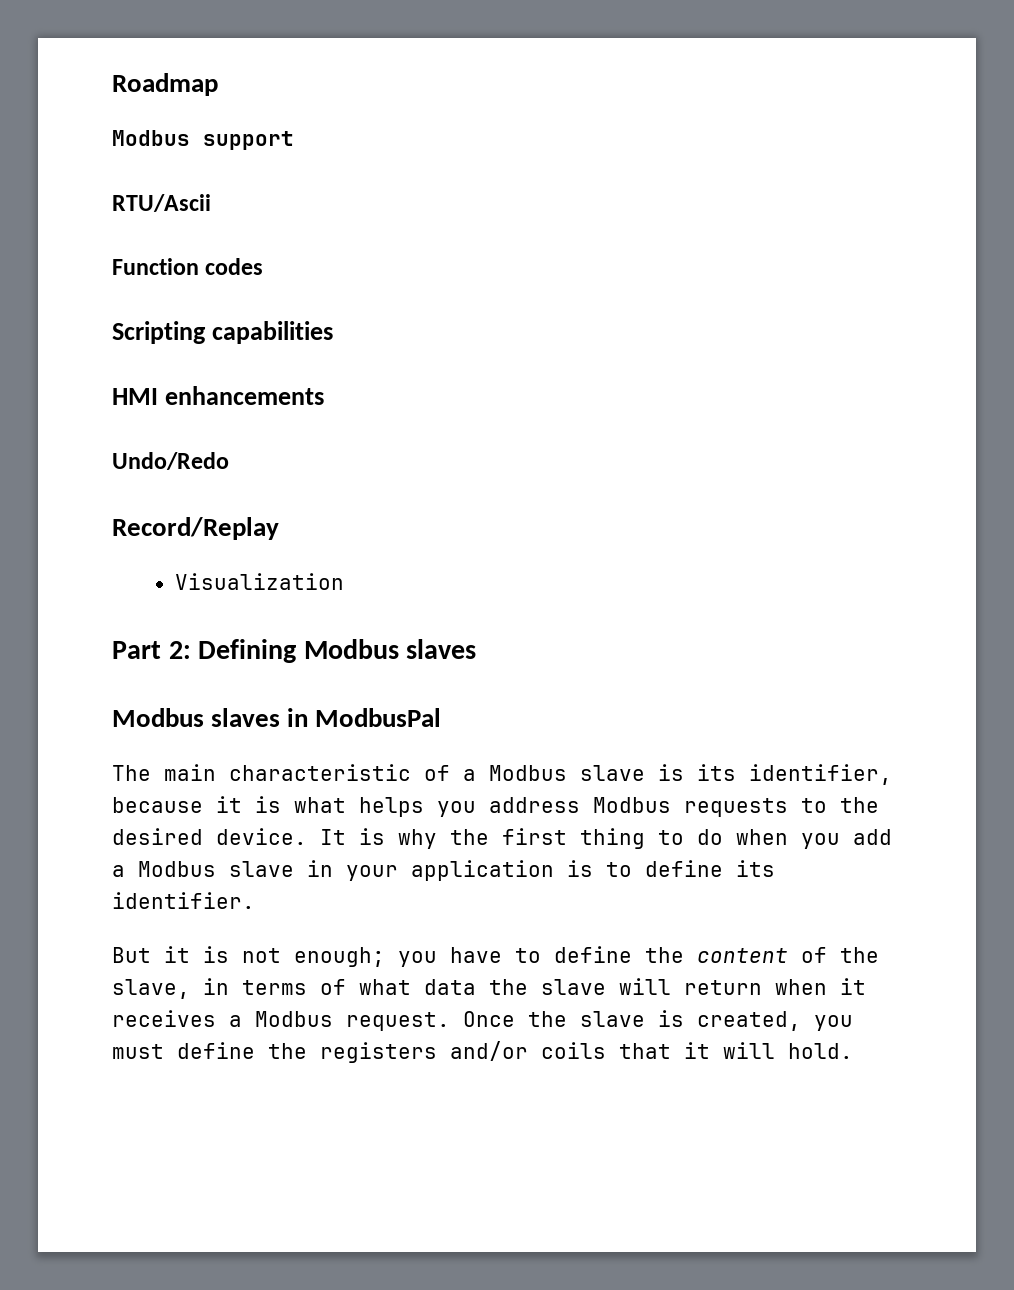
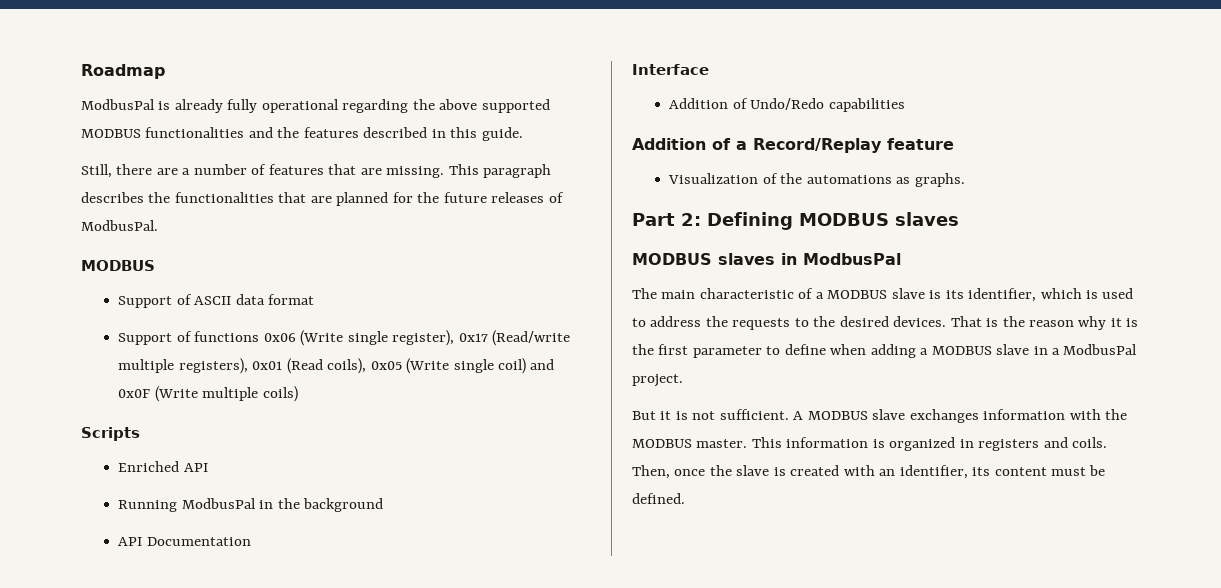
[112,130,294,150] [112,194,211,212] [112,258,264,275] [112,321,333,344] [112,386,324,405] [112,452,229,470] Modbus support // RTU/Ascii // Function codes // Scripting capabilities // HMI enhancements // Undo/Redo // -> [81,99,550,113] [81,127,523,141] [81,164,552,178] [81,192,564,206] [81,220,158,231] [81,260,155,271] [118,294,315,308] [118,330,571,346] [118,358,555,374] [118,386,298,402] [81,427,140,441] [118,461,208,472] [118,498,384,512] [118,537,251,546] [632,64,709,75] [669,98,905,112] [632,138,747,150] ModbusPal is already fully operational regarding the above supported MODBUS functionalities and the features described in this guide. // Still, there are a number of features that are missing. This paragraph describes the functionalities that are planned for the future releases of ModbusPal. // MODBUS // Support of ASCII data format // Support of functions 0x06 (Write single register), 0x17 (Read/write multiple registers), 0x01 (Read coils), 0x05 (Write single coil) and 0x0F (Write multiple coils) // Scripts // Enriched API // Running ModbusPal in the background // API Documentation // Interface // Addition of Undo/Redo capabilities // Addition of a
(279, 528) none -> [887,138,954,150] feature
(344, 581) none -> [762,173,965,187] of the automations as graphs.
[303,639,399,659] Modbus -> [799,213,889,226] MODBUS
[112,708,204,727] Modbus -> [632,253,712,265] MODBUS
[489,765,567,781] Modbus -> [827,290,888,299] MODBUS
[112,796,879,817] [112,828,892,849] [112,860,775,881] [112,892,255,909] [112,946,879,967] [112,978,866,999] [112,1010,853,1031] [112,1041,853,1063] because it is what helps you address Modbus requests to the desired device. It is why the first thing to do when you add a Modbus slave in your application is to define its identifier. // But it is not enough; you have to define the content of the slave, in terms of what data the slave will return when it receives a Modbus request. Once the slave is created, you must define the registers and/or coils that it will hold. -> [1040,288,1134,299] [632,316,1139,330] [632,344,1138,358] [632,374,683,387] [632,409,1128,423] [632,437,1108,451] [632,465,1106,479] [632,493,685,504] which is used to address the requests to the desired devices. That is the reason why it is the first parameter to define when adding a MODBUS slave in a ModbusPal project. // But it is not sufficient. A MODBUS slave exchanges information with the MODBUS master. This information is organized in registers and coils. Then, once the slave is created with an identifier, its content must be defined.

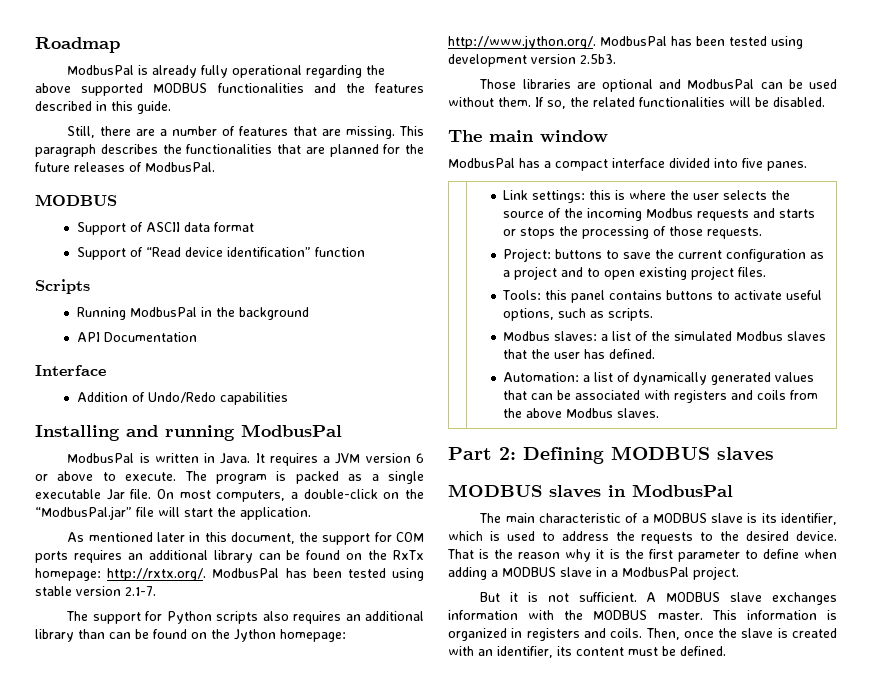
[194,330,571,346] [118,358,555,374] [118,386,298,402] functions 0x06 (Write single register), 0x17 (Read/write multiple registers), 0x01 (Read coils), 0x05 (Write single coil) and 0x0F (Write multiple coils) -> [146,247,366,257] “Read device identification” function
[118,461,208,472] // Enriched API -> (90, 286) none
[632,138,954,153] [668,173,965,187] Addition of a Record/Replay feature // Visualization of the automations as graphs. -> [35,424,342,441] [67,453,425,466] [35,471,424,484] [35,489,425,502] [35,506,311,520] [67,532,425,545] [35,550,424,563] [35,568,425,581] [35,586,156,596] [66,611,425,624] [35,629,346,642] [448,35,803,49] [448,54,616,67] [479,79,837,92] [448,97,825,109] [448,130,608,142] [448,158,807,171] [503,190,791,203] [503,208,816,221] [503,226,763,239] [503,248,825,262] [503,266,767,280] [502,290,823,303] [503,308,654,321] [503,331,827,341] [503,349,656,359] [503,372,815,385] [503,390,819,403] [503,408,660,418] Installing and running ModbusPal // ModbusPal is written in Java. It requires a JVM version 6 or above to execute. The program is packed as a single executable Jar file. On most computers, a double-click on the “ModbusPal.jar” file will start the application. // As mentioned later in this document, the support for COM ports requires an additional library can be found on the RxTx homepage: http://rxtx.org/. ModbusPal has been tested using stable version 2.1-7. // The support for Python scripts also requires an additional library than can be found on the Jython homepage: http://www.jython.org/. ModbusPal has been tested using development version 2.5b3. // Those libraries are optional and ModbusPal can be used without them. If so, the related functionalities will be disabled. // The main window // ModbusPal has a compact interface divided into five panes. // | Link settings: this is where the user selects the source of the incoming Modbus requests and starts or stops the processing of those requests. // Project: buttons to save the current configuration as a project and to open existing project files. // Tools: this panel contains buttons to activate useful options, such as scripts. // Modbus slaves: a list of the simulated Modbus slaves that the user has defined. // Automation: a list of dynamically generated values that can be associated with registers and coils from the above Modbus slaves.
[893,316,947,327] devices. -> [796,531,837,541] device.

